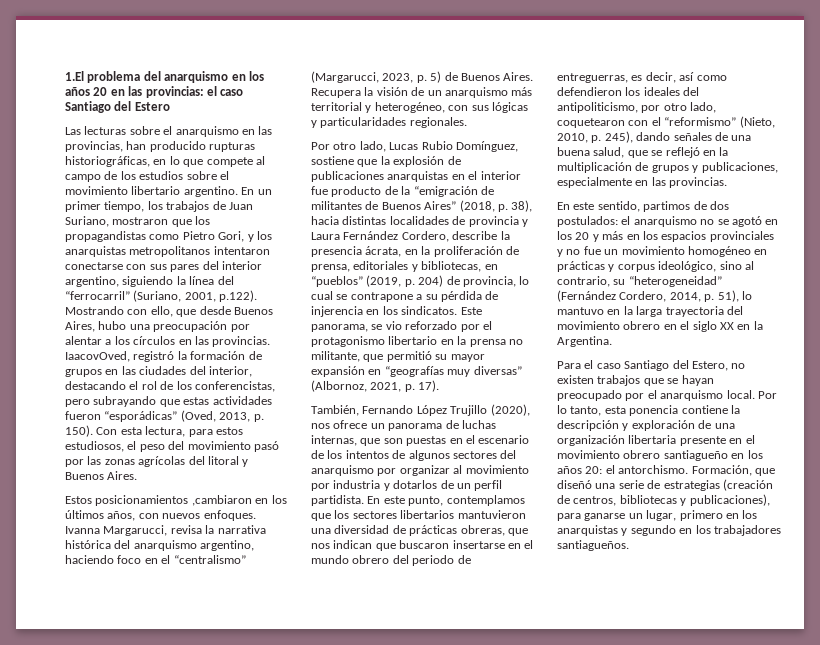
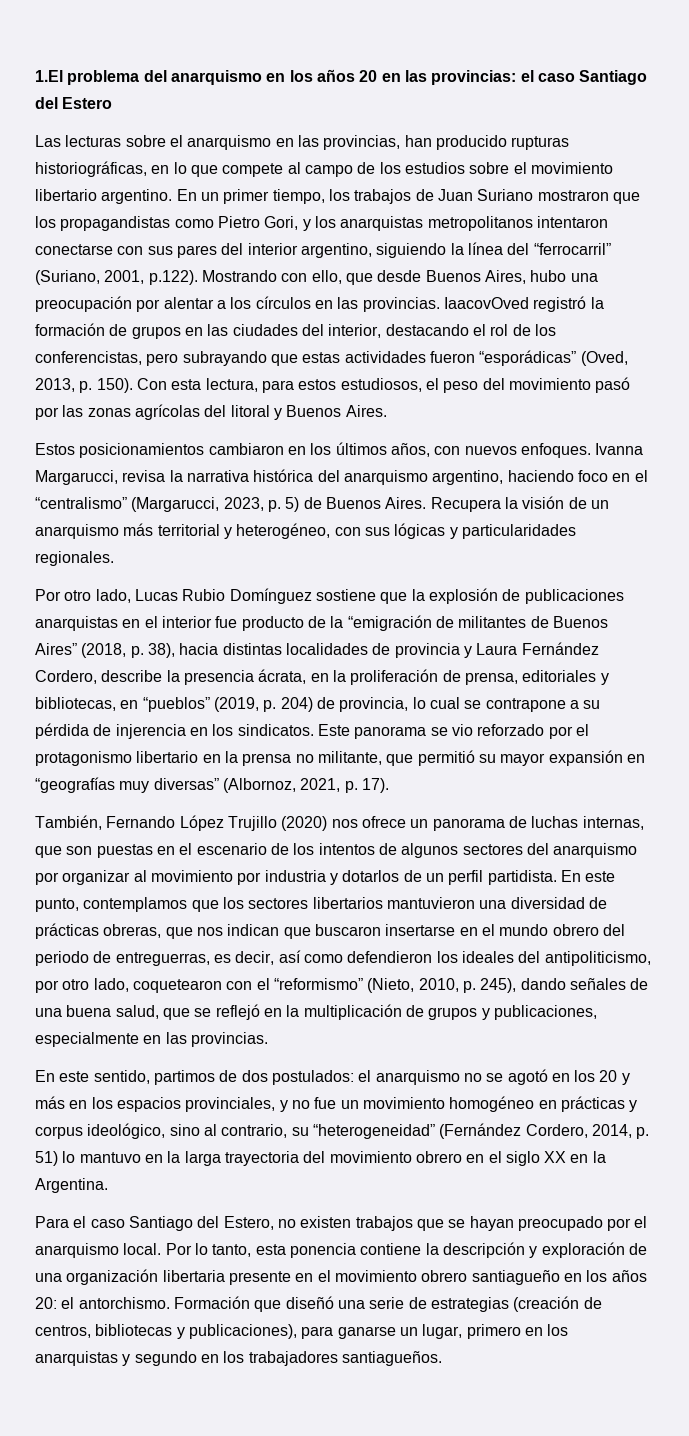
[65,216,109,227] Suriano, -> [477,189,534,201] Suriano
[65,351,130,362] IaacovOved, -> [443,297,529,309] IaacovOved
[191,495,252,506] ,cambiaron -> [208,443,284,455] cambiaron
[455,141,518,152] Domínguez, -> [229,588,312,604] Domínguez
[311,324,368,332] panorama, -> [354,726,427,739] panorama
[490,404,530,416] (2020), -> [281,816,328,831] (2020)
[709,231,774,242] provinciales -> [185,1097,276,1112] provinciales,
[717,290,739,302] 51), -> [35,1151,58,1166] 51)
[691,465,752,476] Formación, -> [173,1296,250,1309] Formación

